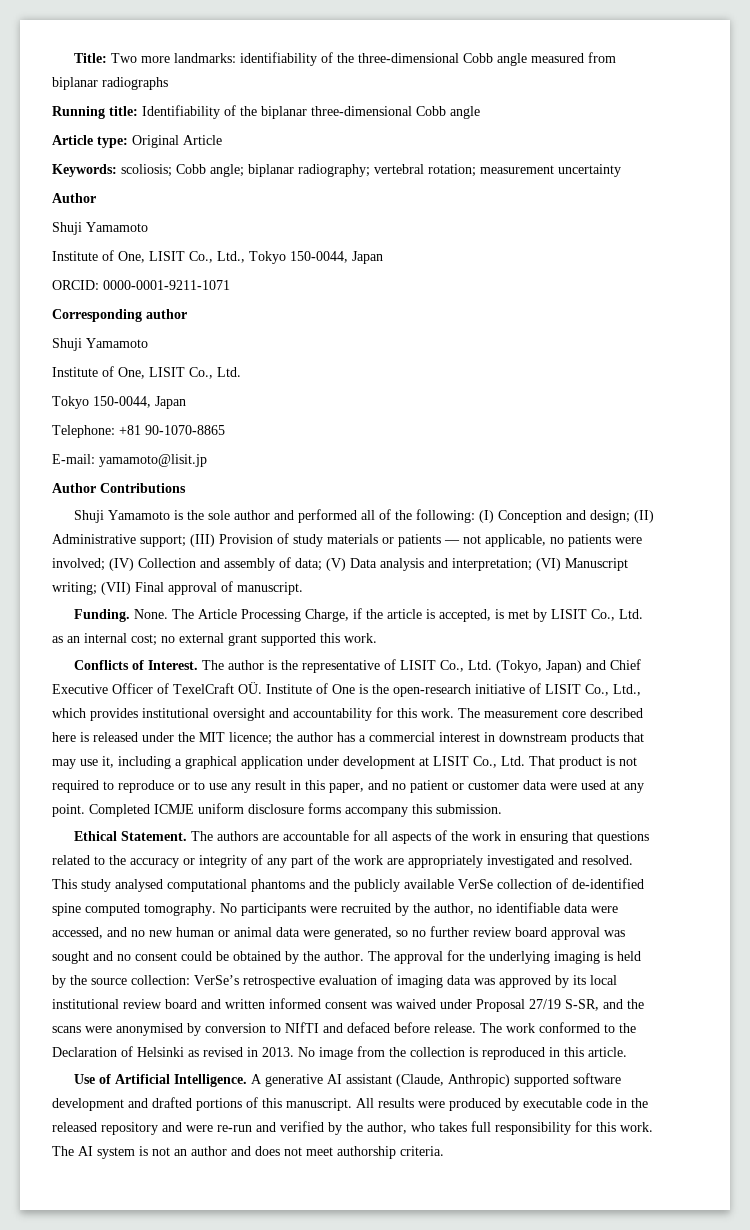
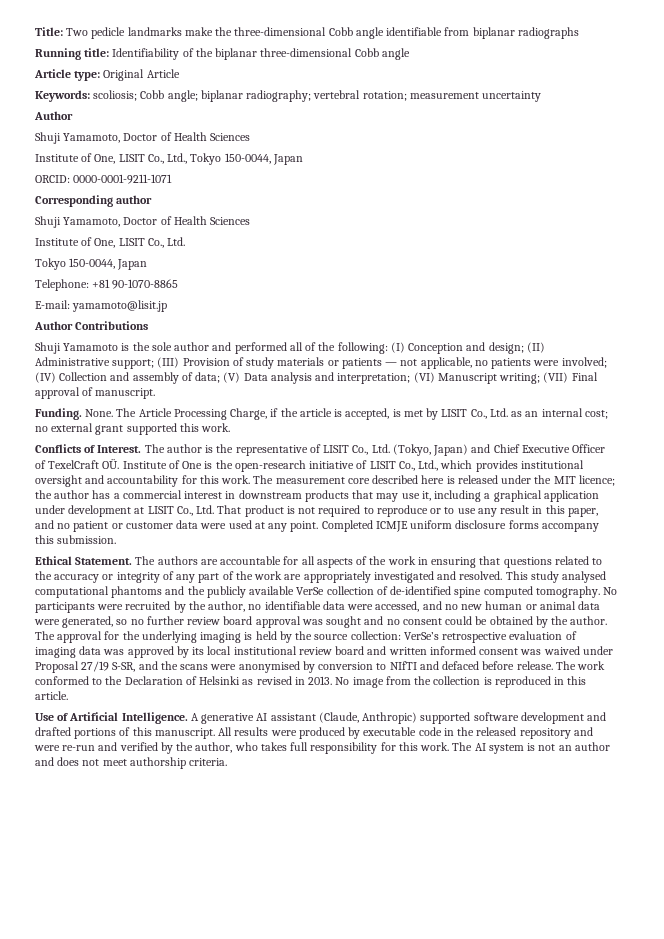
[141,52,334,66] more landmarks: identifiability of -> [91,27,213,39] pedicle landmarks make
[531,53,585,63] measured -> [386,27,443,36] identifiable
[86,222,148,232] Yamamoto -> [63,132,251,143] Yamamoto, Doctor of Health Sciences
[86,338,148,348] Yamamoto -> [63,216,251,227] Yamamoto, Doctor of Health Sciences

